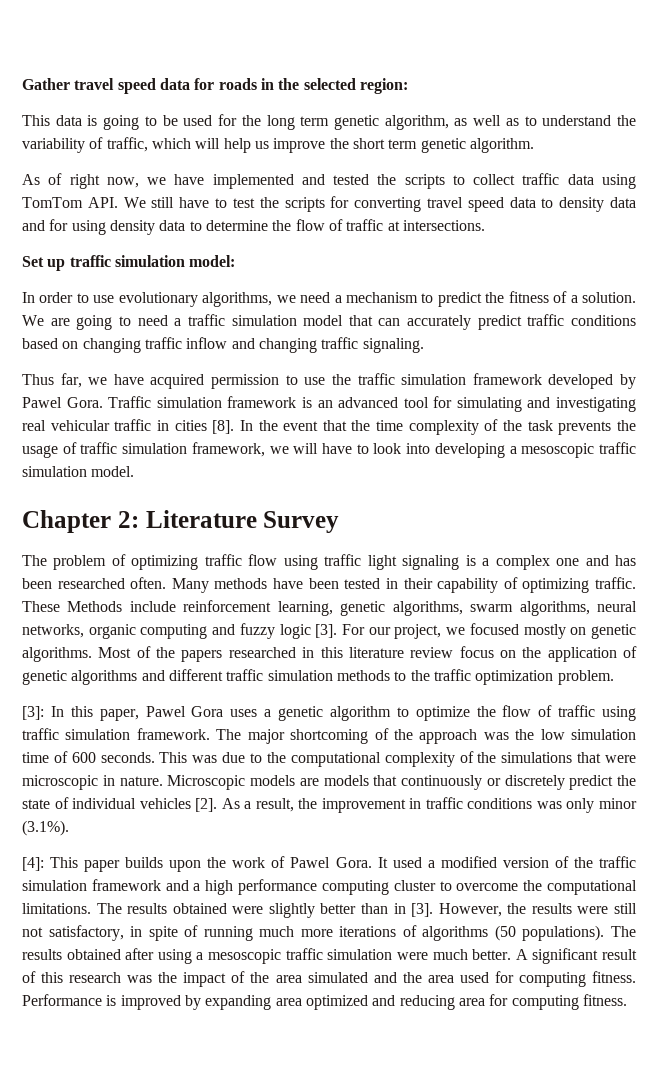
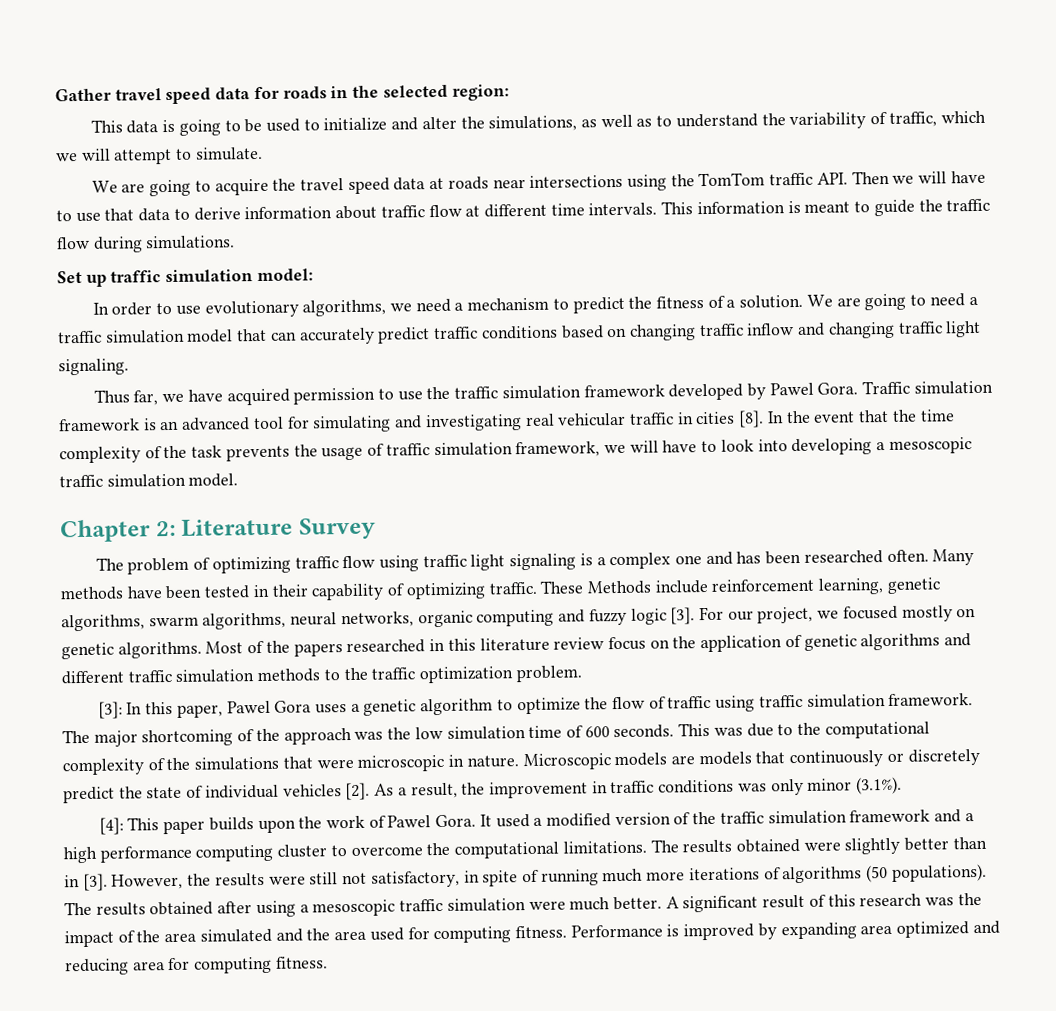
[218,114,449,130] for the long term genetic algorithm, -> [303,115,578,132] to initialize and alter the simulations,
[195,138,534,153] [22,173,636,189] [22,196,636,212] [22,219,485,235] will help us improve the short term genetic algorithm. // As of right now, we have implemented and tested the scripts to collect traffic data using TomTom API. We still have to test the scripts for converting travel speed data to density data and for using density data to determine the flow of traffic at intersections. -> [56,146,263,165] [91,170,986,197] [56,198,991,223] [56,235,236,253] we will attempt to simulate. // We are going to acquire the travel speed data at roads near intersections using the TomTom traffic API. Then we will have to use that data to derive information about traffic flow at different time intervals. This information is meant to guide the traffic flow during simulations.
(359, 343) none -> [945,320,982,338] light

